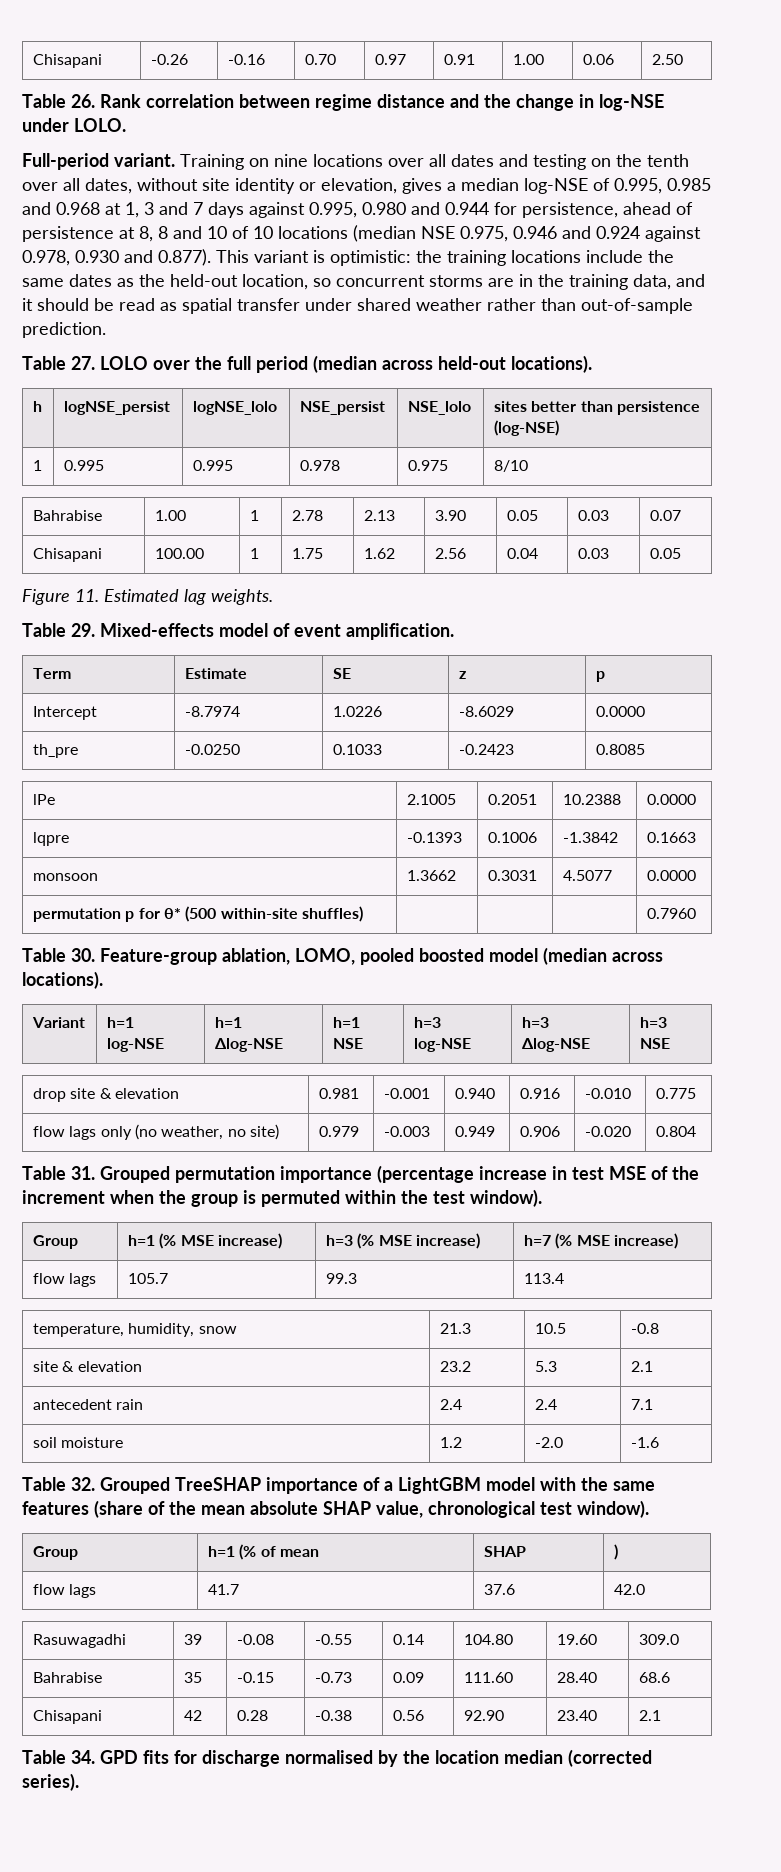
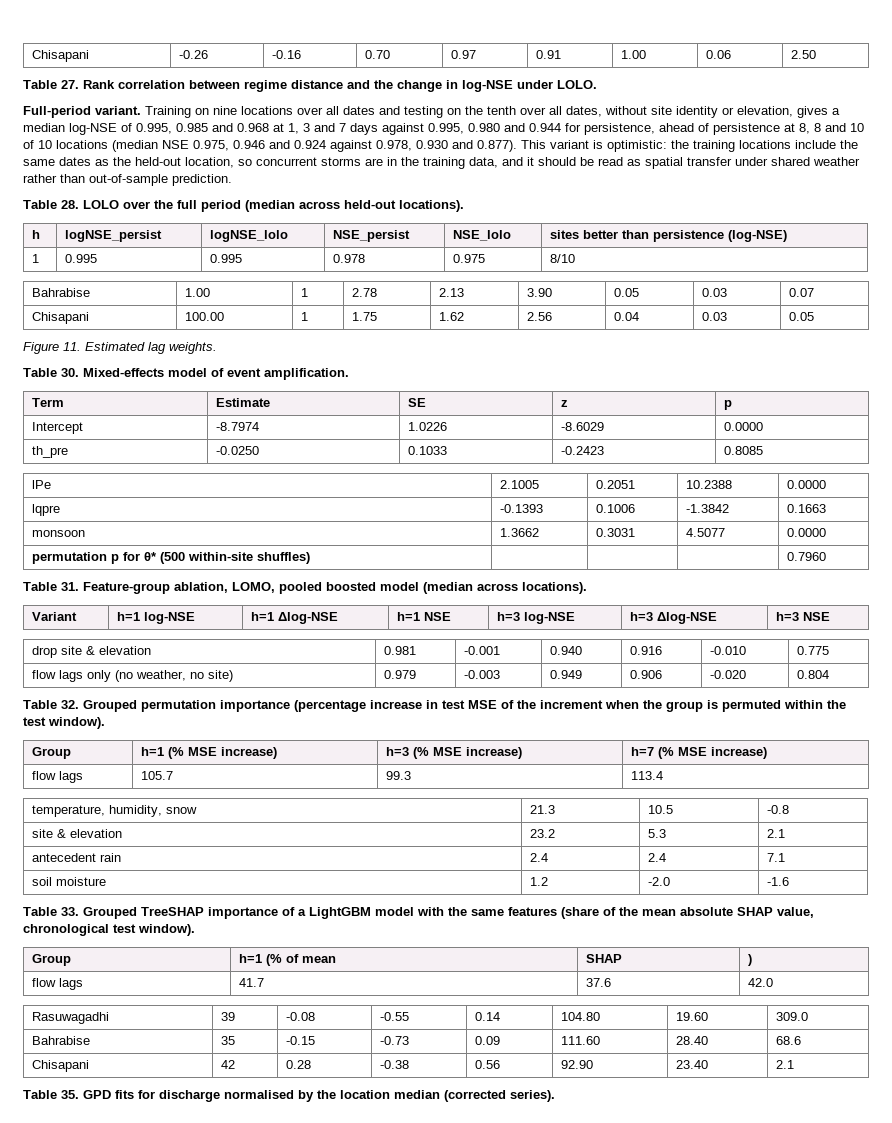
[71,94,95,108] 26. -> [61,80,79,89] 27.
[71,356,95,370] 27. -> [61,200,79,209] 28.
[71,623,95,637] 29. -> [61,368,79,377] 30.
[71,948,95,962] 30. -> [61,582,79,591] 31.
[71,1166,95,1180] 31. -> [61,700,79,709] 32.
[71,1477,95,1491] 32. -> [61,907,79,916] 33.
[71,1750,95,1764] 34. -> [61,1090,79,1099] 35.

